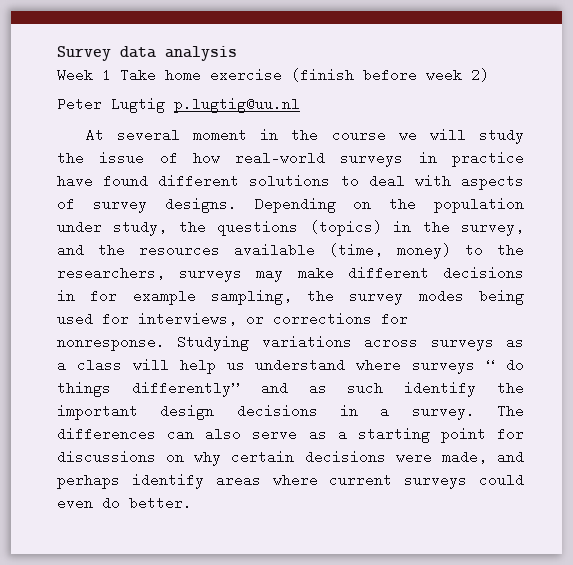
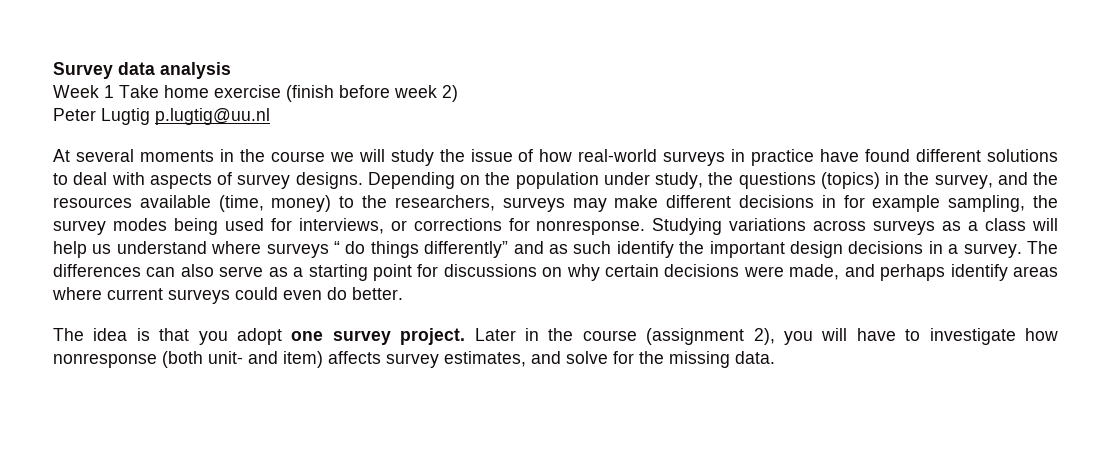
[193,128,248,142] moment -> [139,150,214,162] moments
(192, 503) none -> [53,328,1058,345] [53,351,775,368] // The idea is that you adopt one survey project. Later in the course (assignment 2), you will have to investigate how nonresponse (both unit- and item) affects survey estimates, and solve for the missing data.

